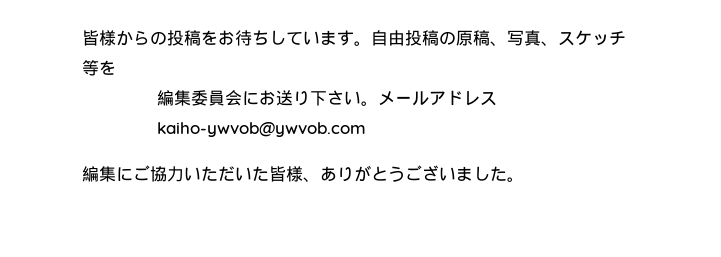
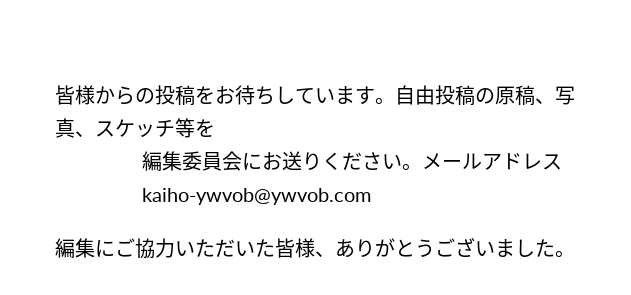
[310,91,328,106] 下 -> [322,152,363,170] くだ

